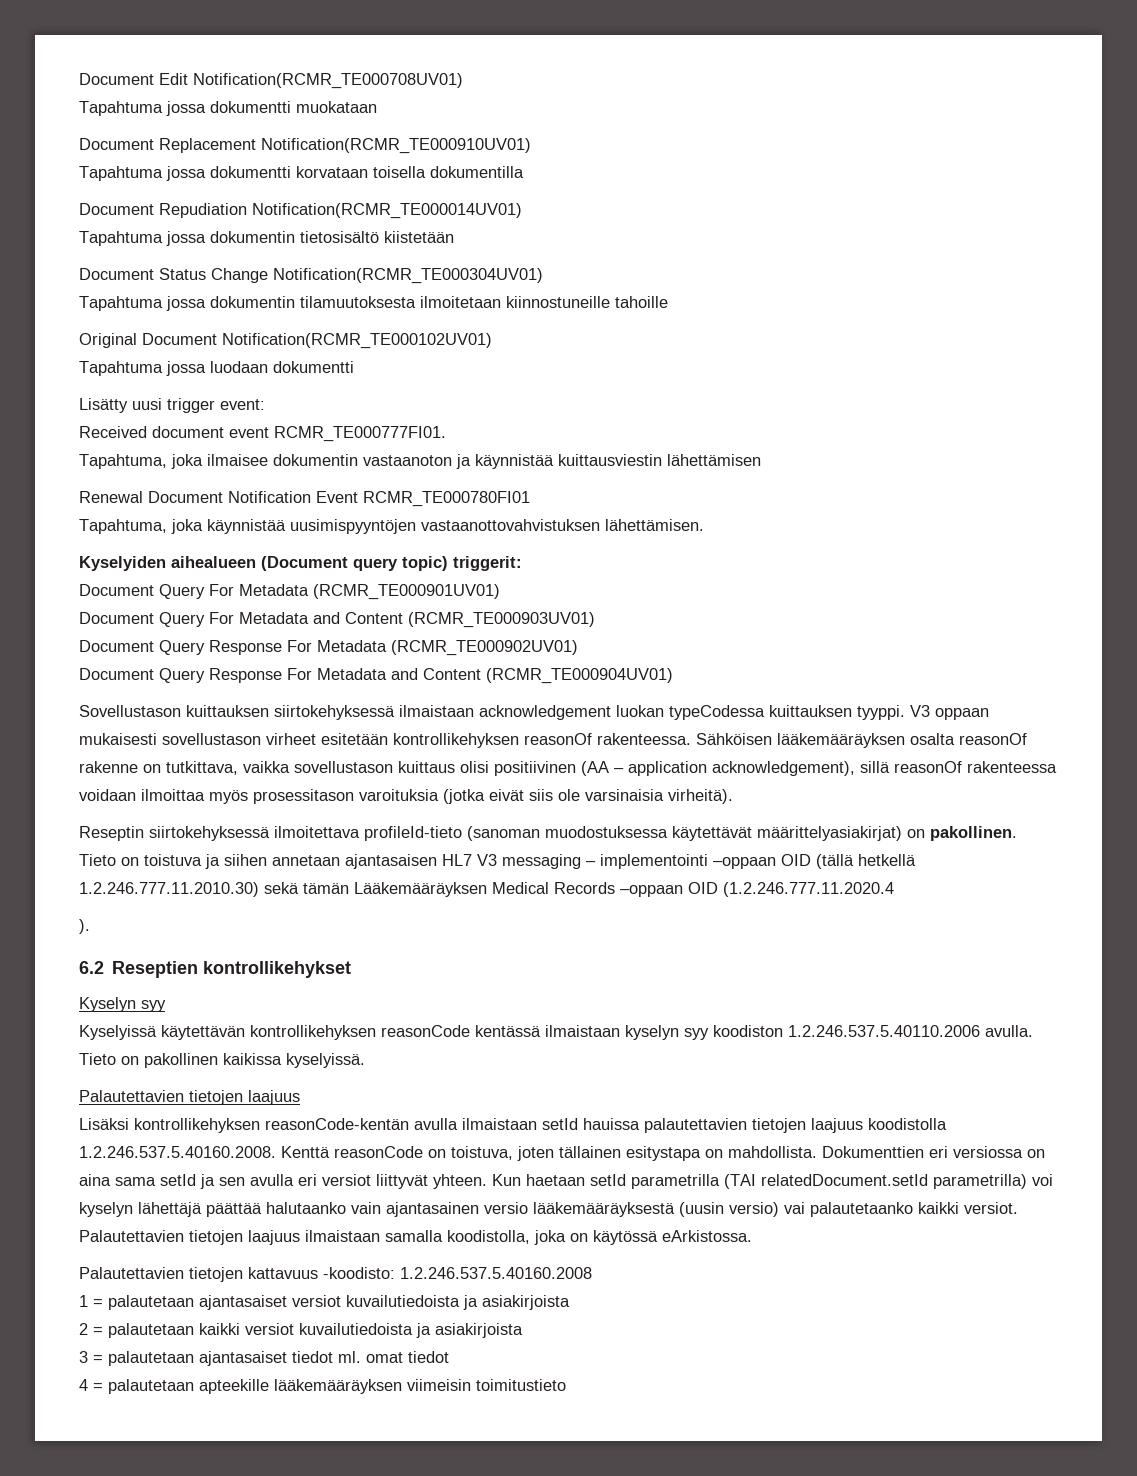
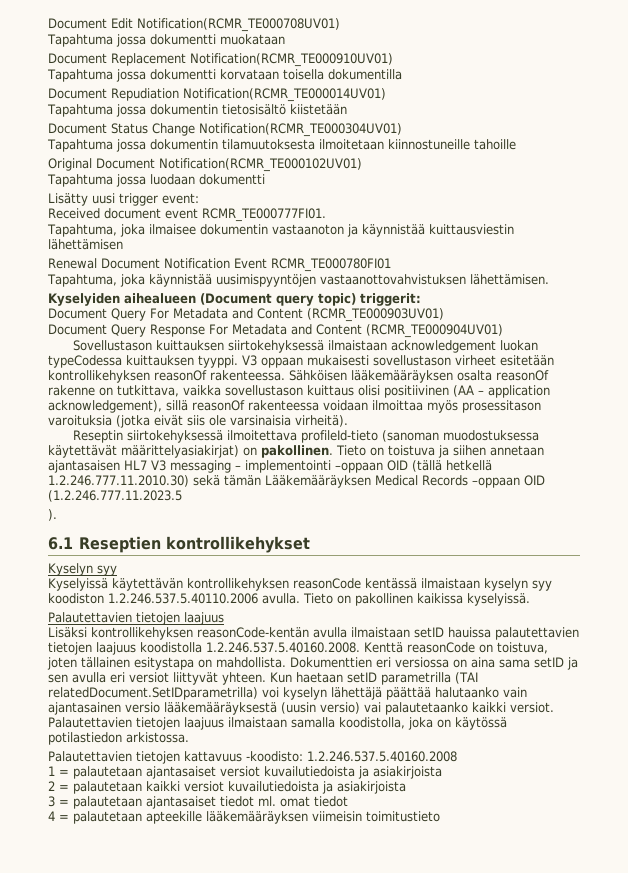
[79,584,500,600] // Document Query For Metadata (RCMR_TE000901UV01) -> (421, 299) none
[79,640,578,656] // Document Query Response For Metadata (RCMR_TE000902UV01) -> (444, 315) none
[723,882,894,897] (1.2.246.777.11.2020.4 -> [48,490,182,502] (1.2.246.777.11.2023.5
[79,961,104,974] 6.2 -> [48,537,73,550] 6.1
[542,1118,578,1130] setId -> [414,627,444,638] setID
[160,1174,196,1186] setId -> [534,657,564,668] setID
[590,1174,626,1186] setId -> [347,672,377,683] setID
[761,1174,1027,1189] relatedDocument.setId parametrilla) -> [48,687,258,700] relatedDocument.SetIDparametrilla)
[662,1230,752,1242] eArkistossa. -> [48,732,189,745] potilastiedon arkistossa.

